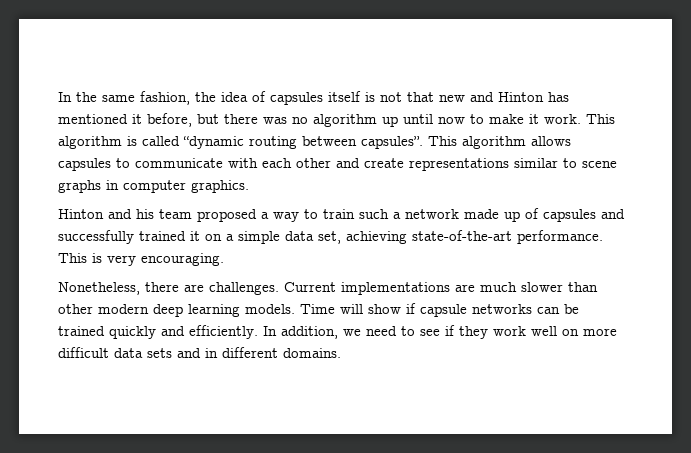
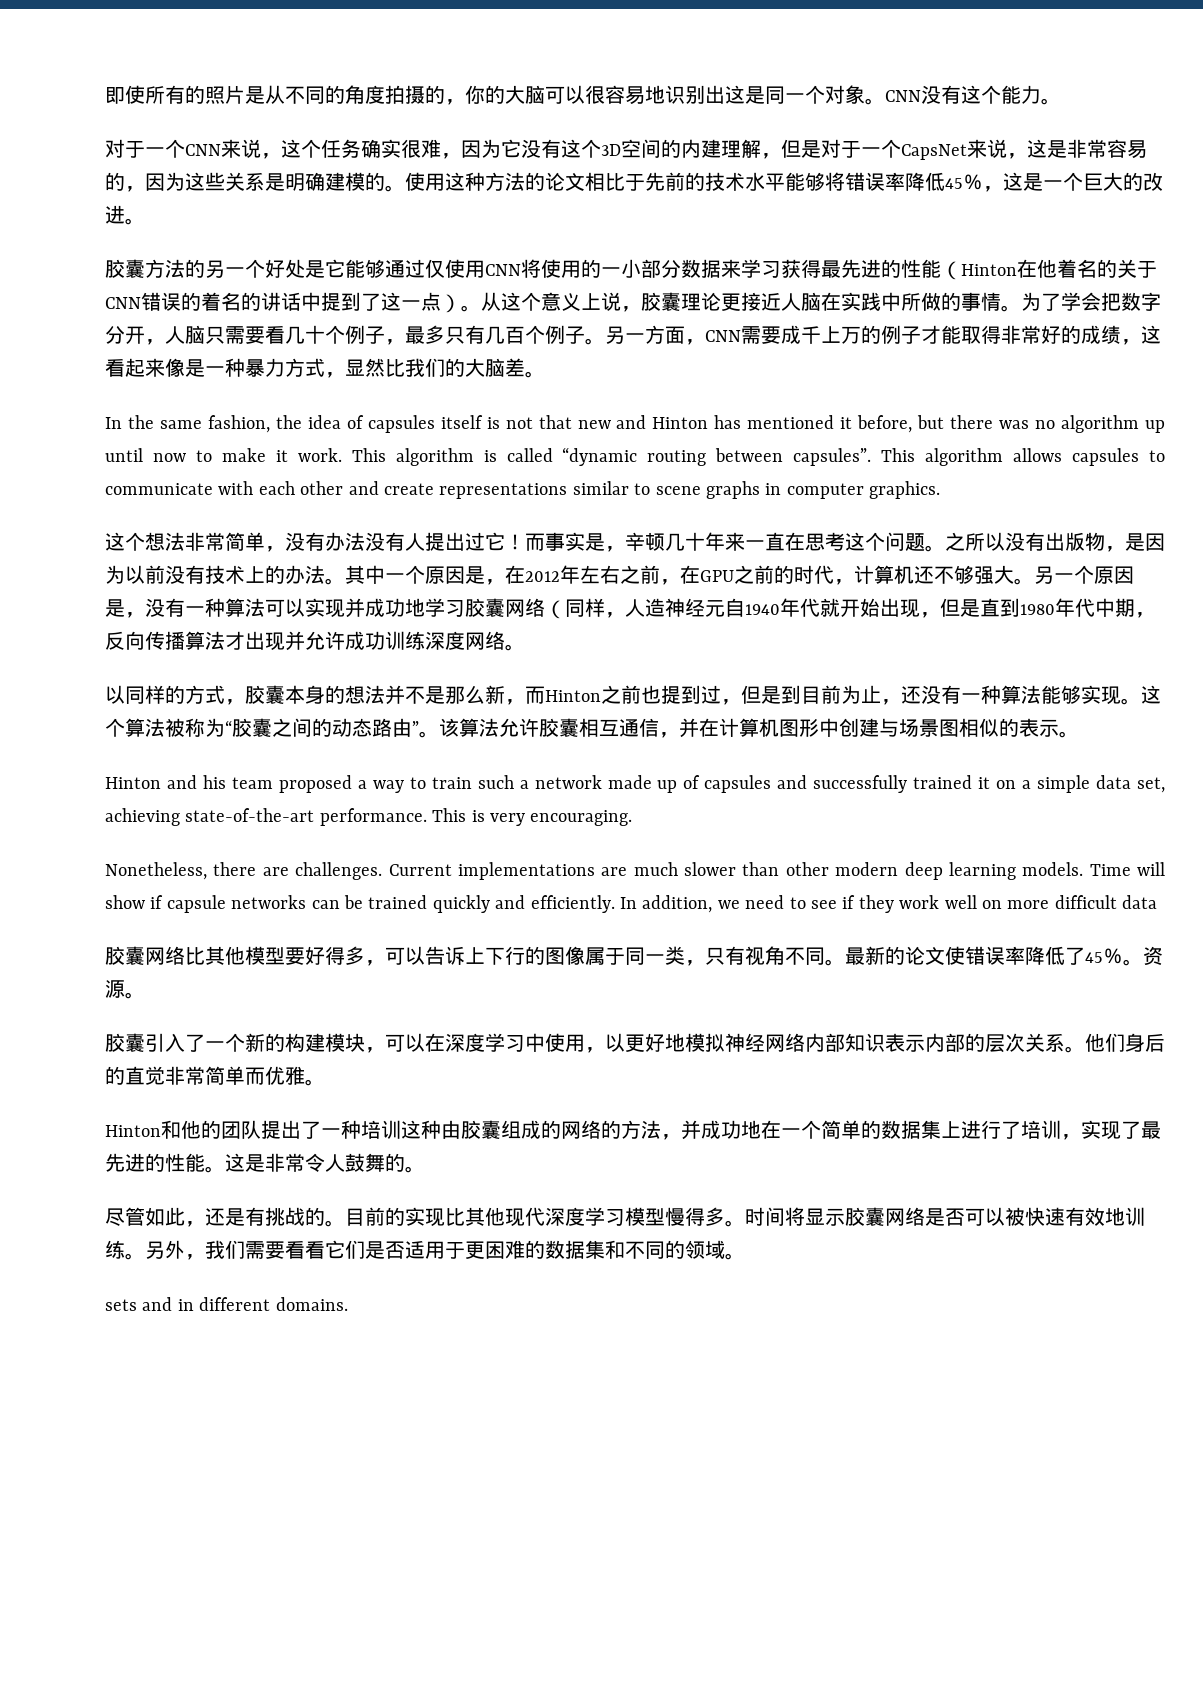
(58, 97) none -> [105,85,1061,105] [105,139,1147,160] [105,172,1163,192] [105,205,145,225] [105,259,1157,280] [105,292,1161,313] [105,325,1161,345] [105,358,545,378] 即使所有的照片是从不同的角度拍摄的，你的大脑可以很容易地识别出这是同一个对象。CNN没有这个能力。 // 对于一个CNN来说，这个任务确实很难，因为它没有这个3D空间的内建理解，但是对于一个CapsNet来说，这是非常容易的，因为这些关系是明确建模的。使用这种方法的论文相比于先前的技术水平能够将错误率降低45％，这是一个巨大的改进。 // 胶囊方法的另一个好处是它能够通过仅使用CNN将使用的一小部分数据来学习获得最先进的性能（Hinton在他着名的关于CNN错误的着名的讲话中提到了这一点）。从这个意义上说，胶囊理论更接近人脑在实践中所做的事情。为了学会把数字分开，人脑只需要看几十个例子，最多只有几百个例子。另一方面，CNN需要成千上万的例子才能取得非常好的成绩，这看起来像是一种暴力方式，显然比我们的大脑差。 //
(249, 186) none -> [105,532,1165,552] [105,565,1134,585] [105,598,1155,619] [105,631,525,651] [105,685,1161,705] [105,718,1079,738] // 这个想法非常简单，没有办法没有人提出过它！而事实是，辛顿几十年来一直在思考这个问题。之所以没有出版物，是因为以前没有技术上的办法。其中一个原因是，在2012年左右之前，在GPU之前的时代，计算机还不够强大。另一个原因是，没有一种算法可以实现并成功地学习胶囊网络（同样，人造神经元自1940年代就开始出现，但是直到1980年代中期，反向传播算法才出现并允许成功训练深度网络。 // 以同样的方式，胶囊本身的想法并不是那么新，而Hinton之前也提到过，但是到目前为止，还没有一种算法能够实现。这个算法被称为“胶囊之间的动态路由”。该算法允许胶囊相互通信，并在计算机图形中创建与场景图相似的表示。
(143, 353) none -> [105,946,1163,966] [105,980,145,999] [105,1033,1165,1053] [105,1066,325,1086] [105,1120,1161,1140] [105,1153,425,1173] [105,1207,1145,1227] [105,1240,745,1260] // 胶囊网络比其他模型要好得多，可以告诉上下行的图像属于同一类，只有视角不同。最新的论文使错误率降低了45％。资源。 // 胶囊引入了一个新的构建模块，可以在深度学习中使用，以更好地模拟神经网络内部知识表示内部的层次关系。他们身后的直觉非常简单而优雅。 // Hinton和他的团队提出了一种培训这种由胶囊组成的网络的方法，并成功地在一个简单的数据集上进行了培训，实现了最先进的性能。这是非常令人鼓舞的。 // 尽管如此，还是有挑战的。目前的实现比其他现代深度学习模型慢得多。时间将显示胶囊网络是否可以被快速有效地训练。另外，我们需要看看它们是否适用于更困难的数据集和不同的领域。 //

